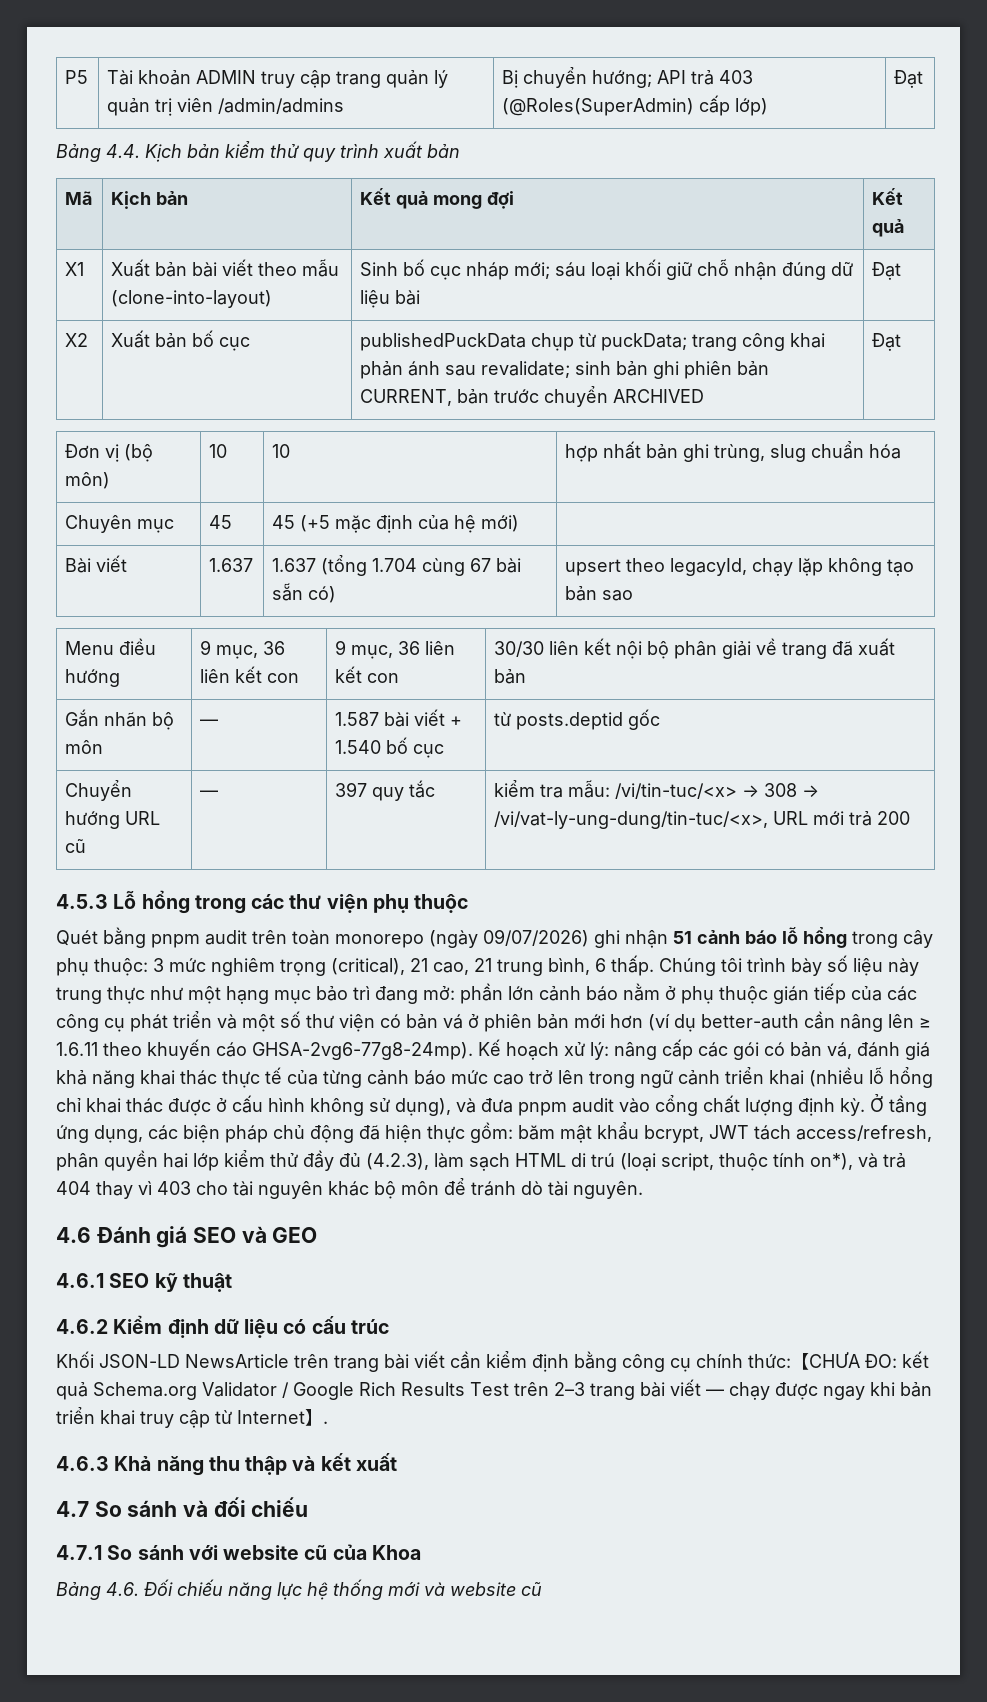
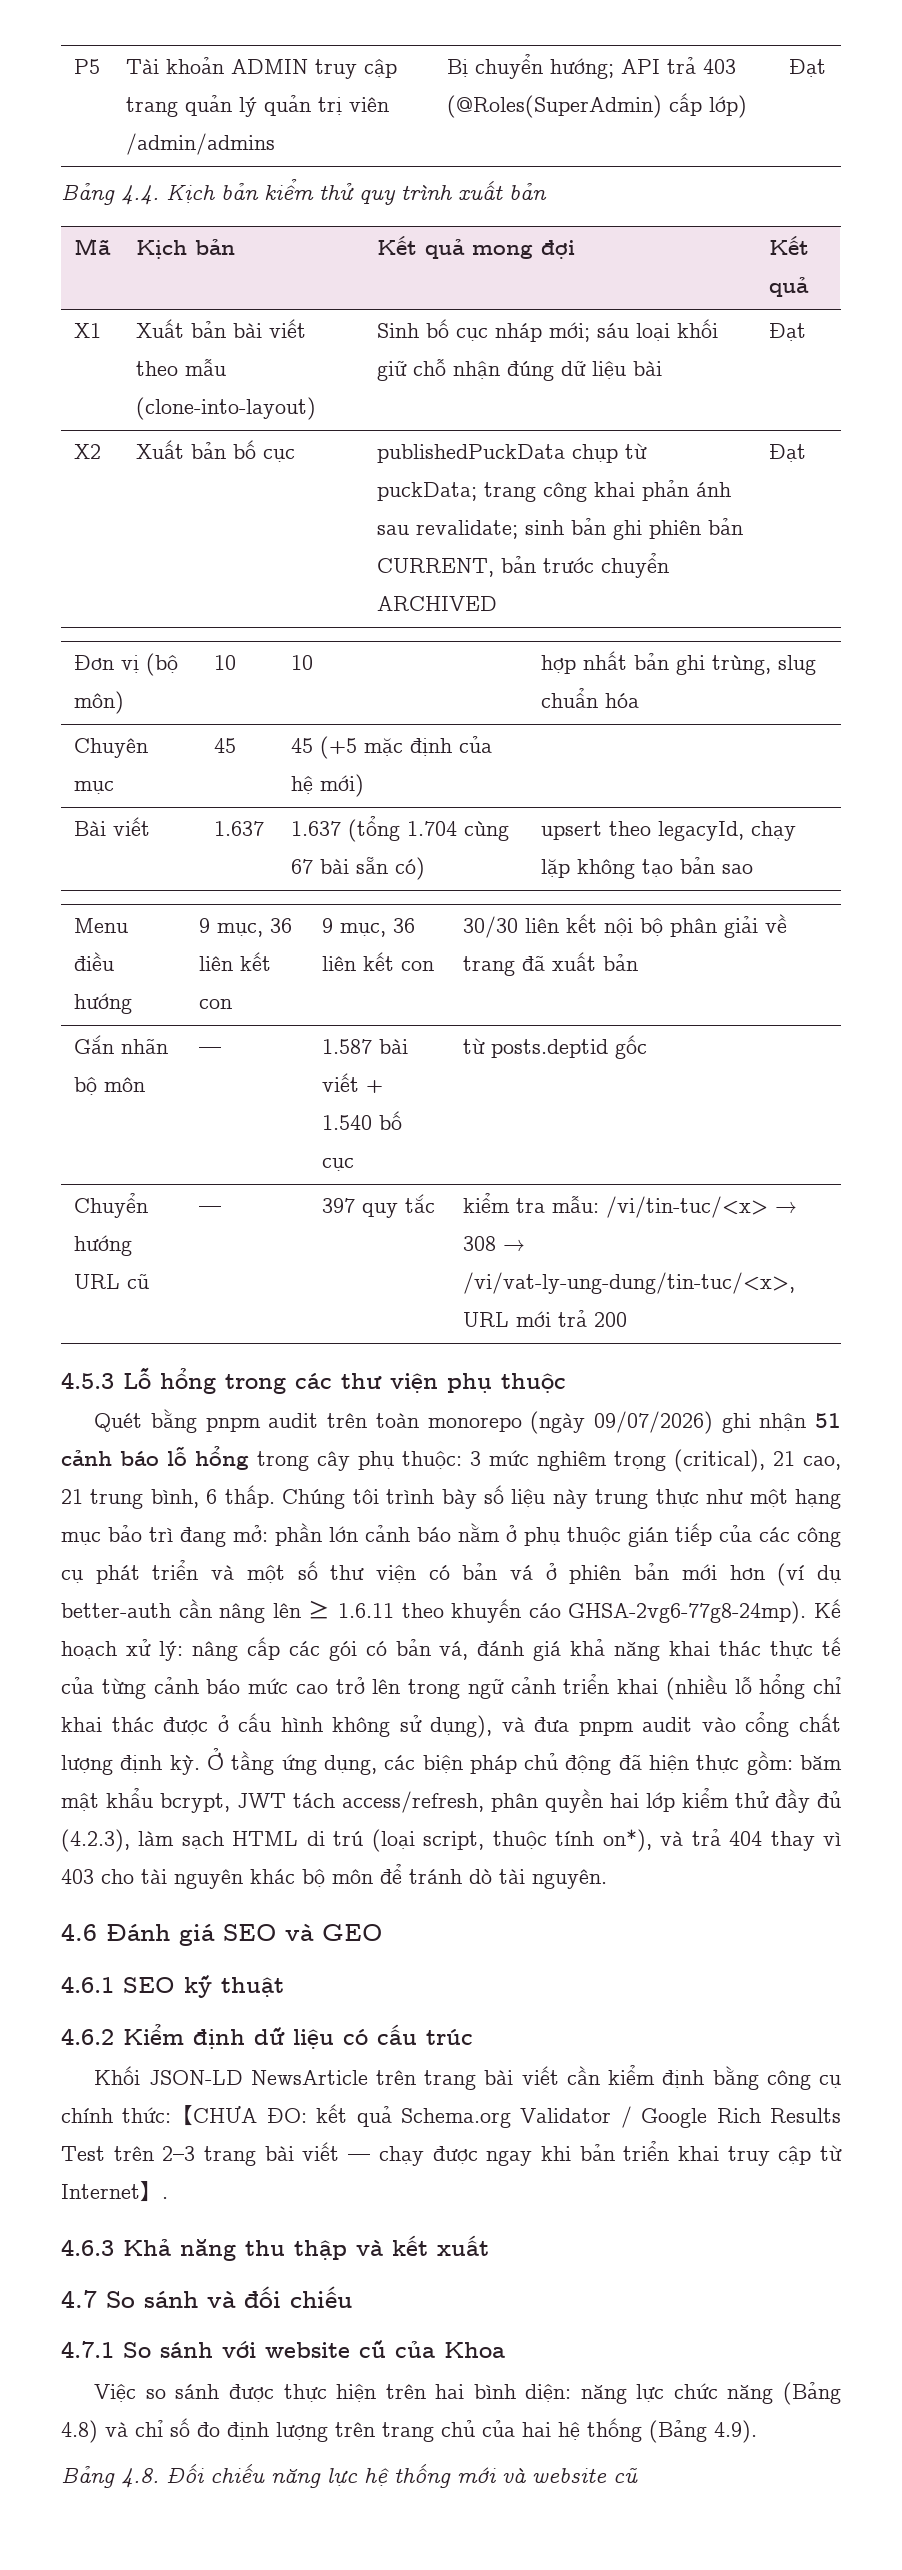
[56,1582,139,1600] // Bảng 4.6. -> [94,2382,841,2405] [61,2418,757,2443] [61,2466,159,2488] // Việc so sánh được thực hiện trên hai bình diện: năng lực chức năng (Bảng 4.8) và chỉ số đo định lượng trên trang chủ của hai hệ thống (Bảng 4.9). // Bảng 4.8.

